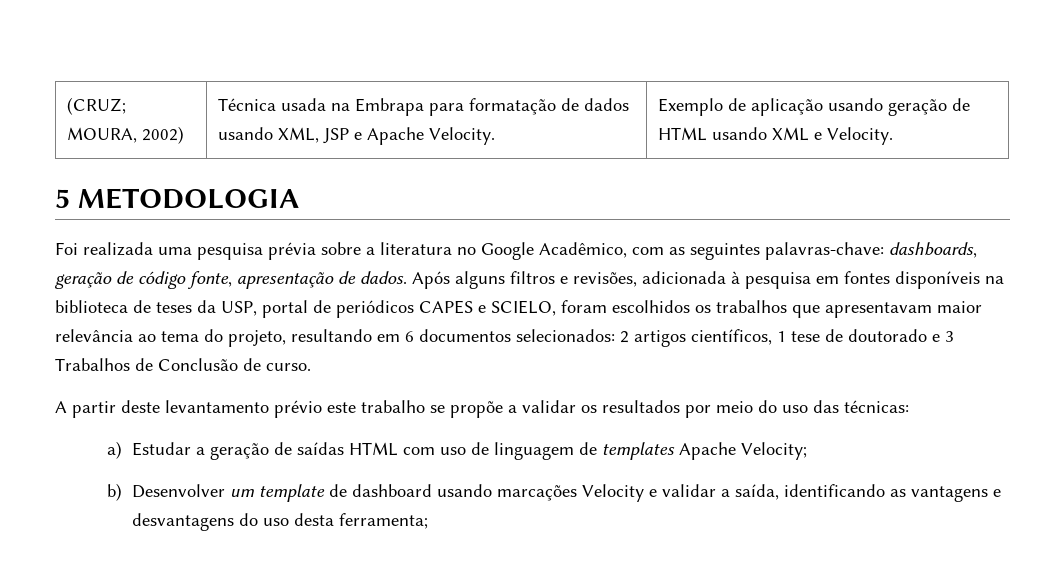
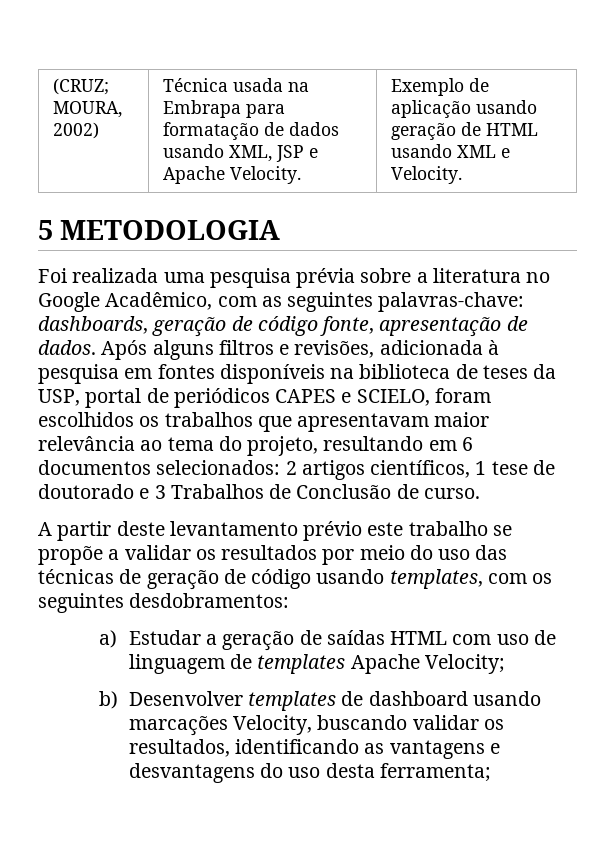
[844,400,909,413] técnicas: -> [38,569,553,590] [38,593,290,613] técnicas de geração de código usando templates, com os seguintes desdobramentos:
[230,484,326,502] um template -> [248,691,337,711] templates
[582,484,780,502] Velocity e validar a saída, -> [233,715,504,735] [128,739,230,757] Velocity, buscando validar os resultados,

